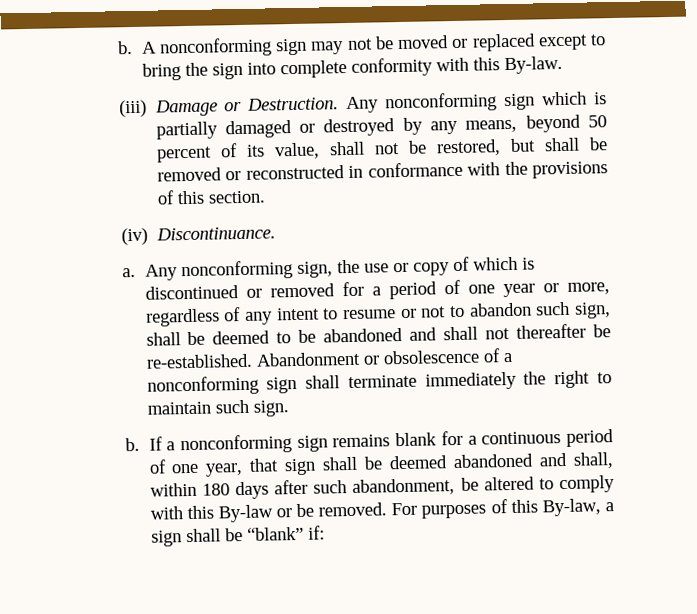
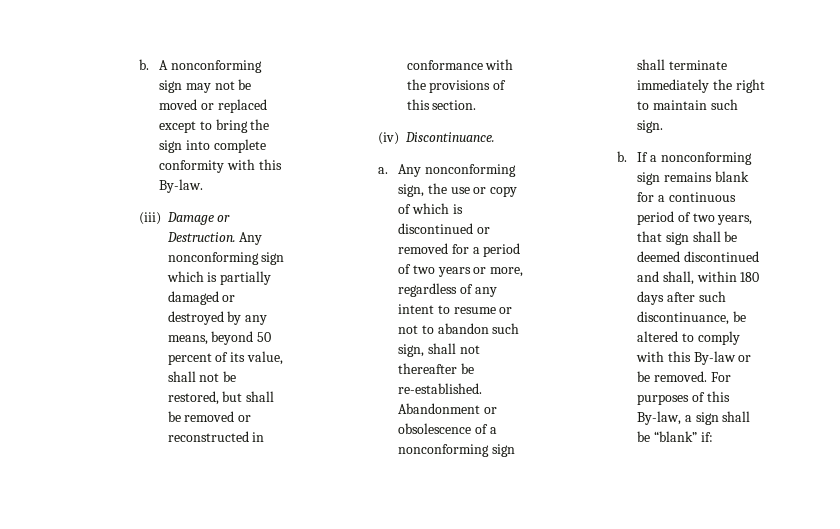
[467,283,535,298] one year -> [412,265,471,277] two years
[187,326,479,346] be deemed to be abandoned and shall -> (456, 348) none
[171,462,244,477] one year, -> [692,213,753,225] two years,
[453,453,535,469] abandoned -> [683,251,759,262] discontinued
[352,478,456,496] abandonment, -> [636,311,729,325] discontinuance,

